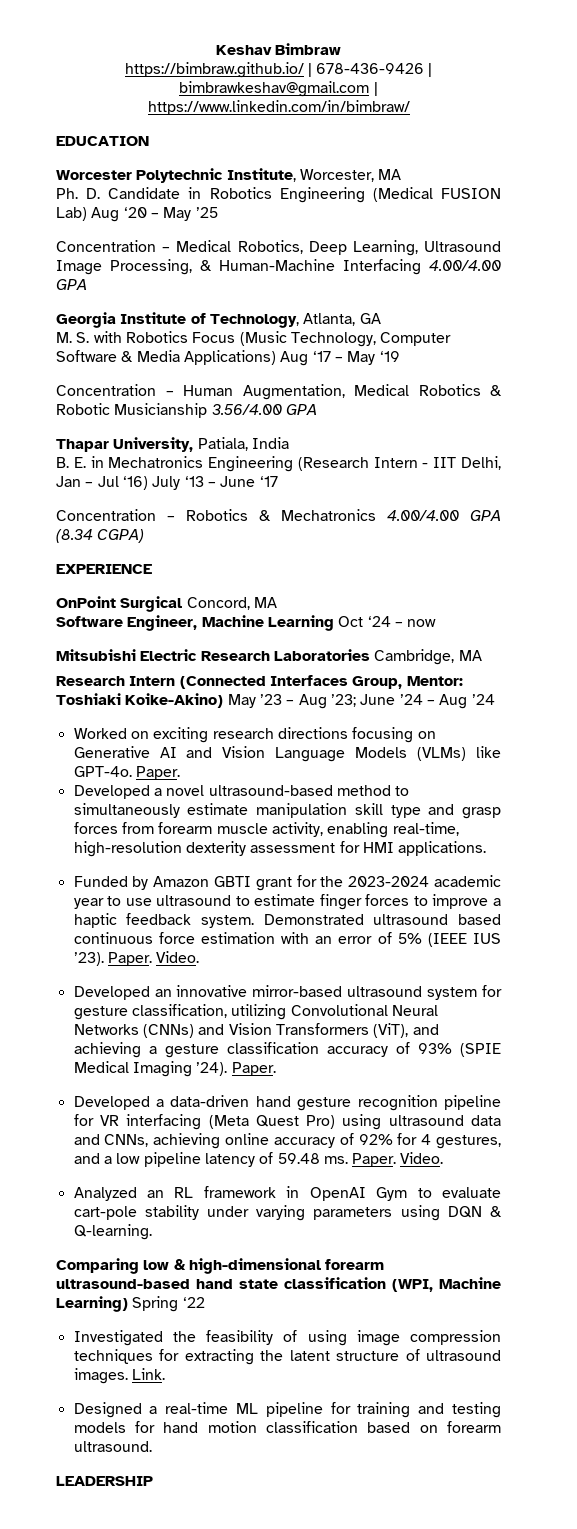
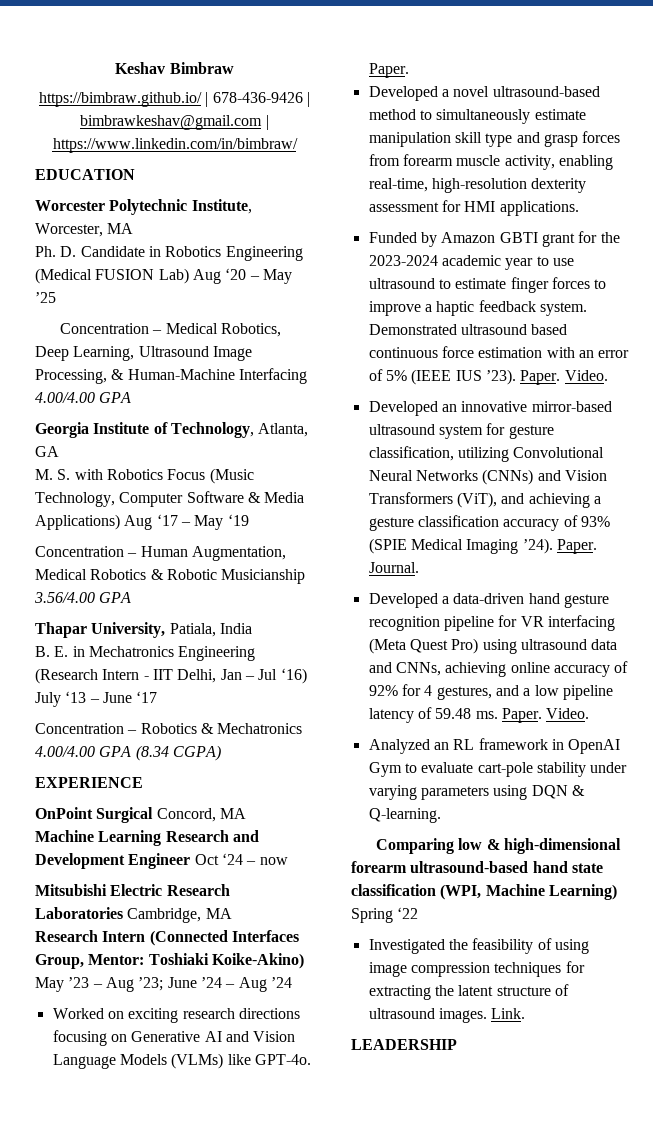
[56,615,334,631] Software Engineer, Machine Learning -> [35,830,259,846] [35,853,191,869] Machine Learning Research and Development Engineer
(276, 1069) none -> [368,562,419,573] Journal.
[73,1402,502,1418] [73,1421,501,1433] [73,1441,152,1452] // Designed a real-time ML pipeline for training and testing models for hand motion classification based on forearm ultrasound. -> (526, 1013) none

